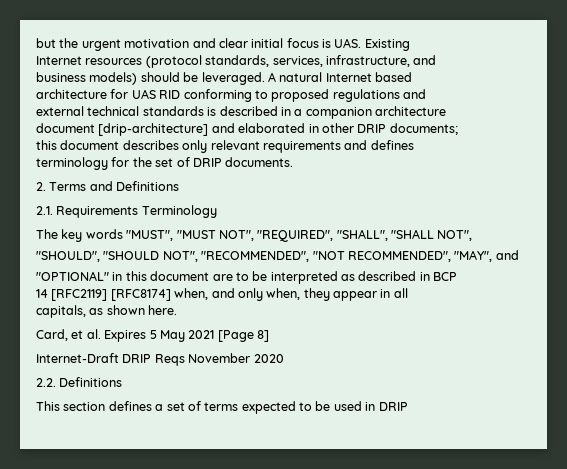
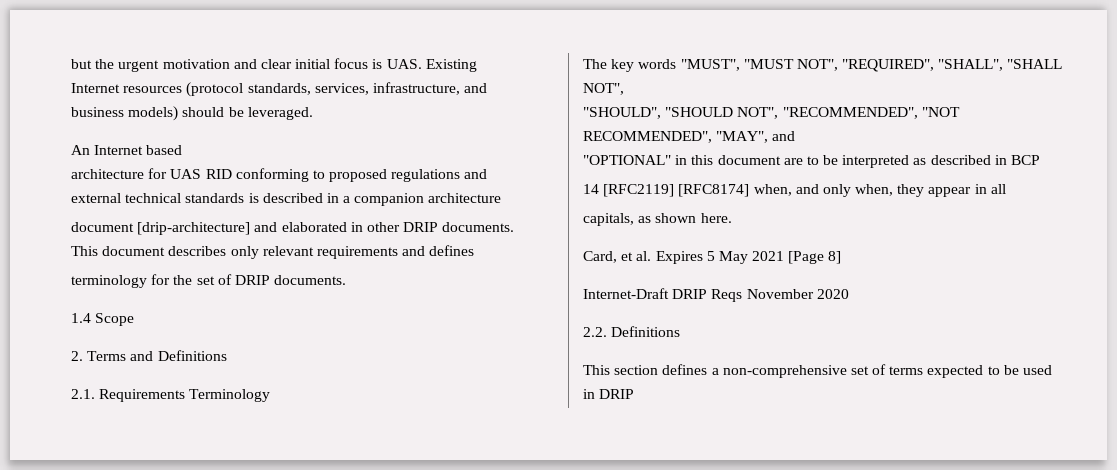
[267,72,323,82] A natural -> [71,145,90,155] // An
[389,123,458,135] [36,140,57,150] documents; // this -> [442,222,515,232] [71,246,98,256] documents. // This
(294, 162) none -> [71,313,135,326] // 1.4 Scope
(164, 407) none -> [722,365,847,378] non-comprehensive

